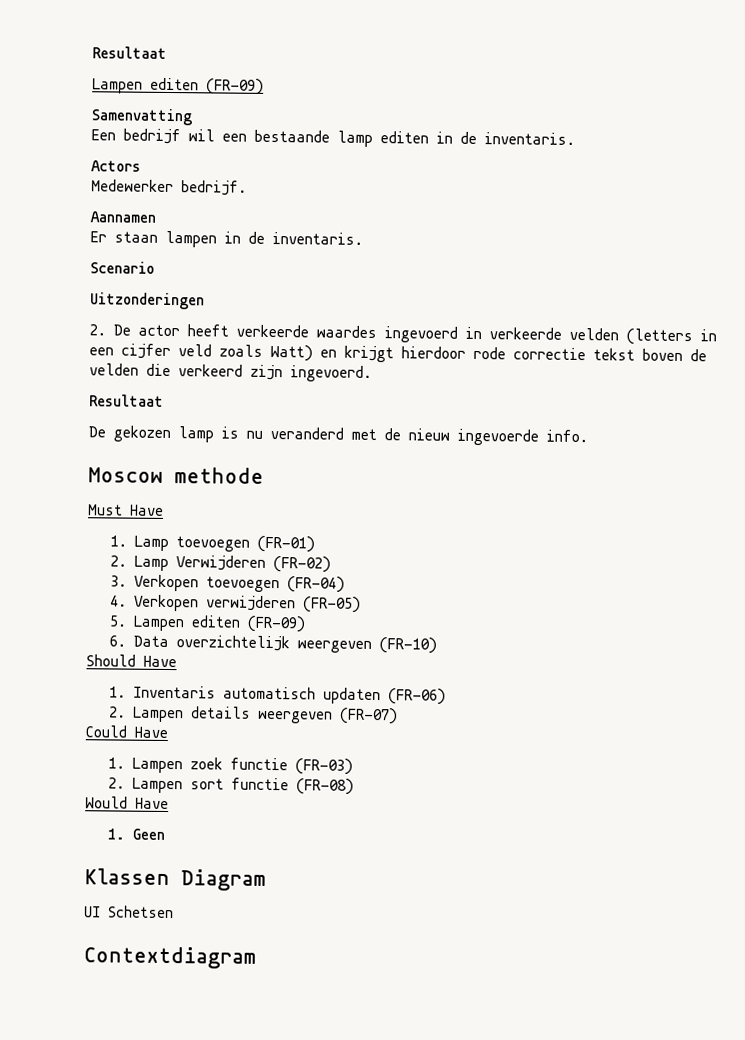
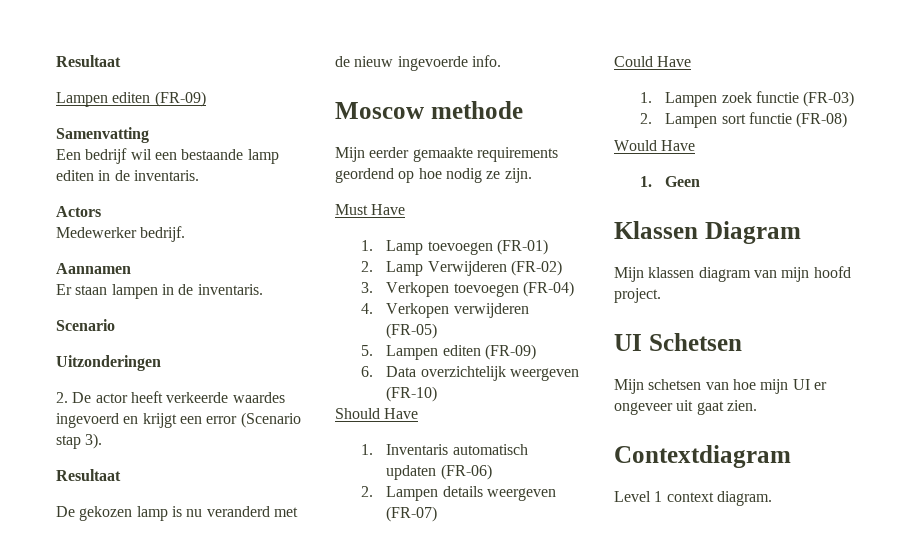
[465,326,717,346] [89,343,707,363] [89,363,372,382] in verkeerde velden (letters in een cijfer veld zoals Watt) en krijgt hierdoor rode correctie tekst boven de velden die verkeerd zijn ingevoerd. -> [123,412,301,428] [56,433,103,449] en krijgt een error (Scenario stap 3).
(264, 475) none -> [335,147,558,162] [335,168,532,183] // Mijn eerder gemaakte requirements geordend op hoe nodig ze zijn.
[84,905,174,919] [83,946,256,969] UI Schetsen // Contextdiagram -> [614,266,851,282] [614,288,661,303] [614,333,742,351] [614,379,827,394] [614,400,757,415] [614,445,791,468] [614,491,772,506] Mijn klassen diagram van mijn hoofd project. // UI Schetsen // Mijn schetsen van hoe mijn UI er ongeveer uit gaat zien. // Contextdiagram // Level 1 context diagram.

